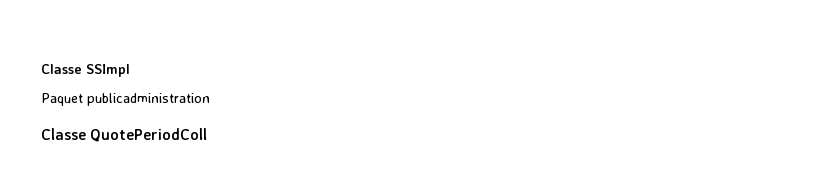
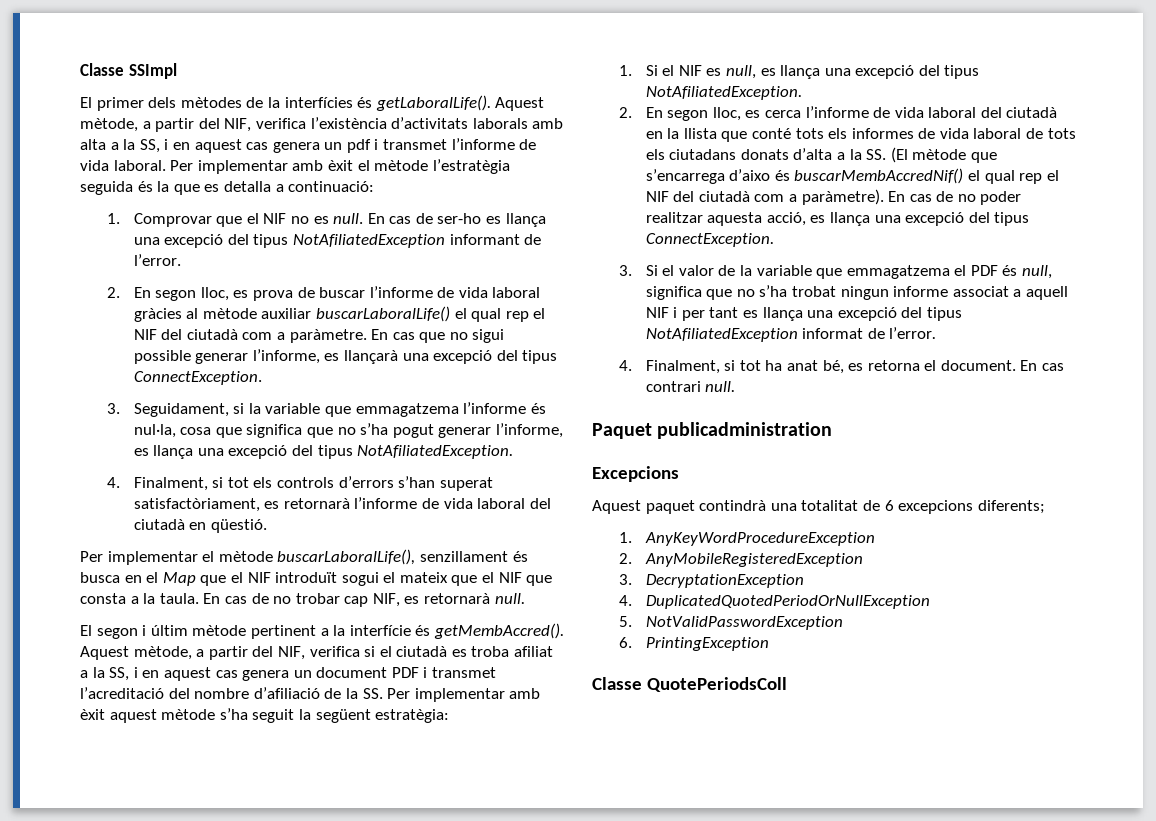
[41,93,210,106] [41,128,208,142] Paquet publicadministration // Classe QuotePeriodColl -> [80,95,545,111] [80,117,564,132] [80,138,537,153] [80,159,510,174] [80,181,375,195] [106,213,546,227] [133,234,542,248] [133,254,181,266] [106,286,541,301] [133,306,546,322] [133,329,505,343] [133,349,558,364] [133,371,262,385] [106,402,546,417] [133,423,563,438] [133,445,514,459] [106,476,493,491] [133,497,551,512] [133,519,267,533] [80,549,528,565] [80,572,553,586] [80,593,525,607] [80,623,564,639] [80,646,554,660] [80,667,497,681] [80,687,541,702] [80,708,450,723] [618,65,980,79] [645,86,802,100] [618,106,1058,121] [645,128,1076,142] [645,147,997,163] [645,168,1059,184] [645,189,1022,205] [645,212,1030,226] [645,233,774,247] [618,265,1053,279] [645,285,1068,300] [645,307,962,321] [645,327,937,342] [618,360,1065,374] [645,381,736,392] [592,422,833,439] [592,466,679,482] [592,500,1045,514] [618,532,875,546] [618,553,863,567] [618,574,804,588] [618,595,930,609] [618,616,843,630] [618,637,769,651] [592,677,787,692] El primer dels mètodes de la interfícies és getLaboralLife(). Aquest mètode, a partir del NIF, verifica l’existència d’activitats laborals amb alta a la SS, i en aquest cas genera un pdf i transmet l’informe de vida laboral. Per implementar amb èxit el mètode l’estratègia seguida és la que es detalla a continuació: // 1. Comprovar que el NIF no es null. En cas de ser-ho es llança una excepció del tipus NotAfiliatedException informant de l’error. // 2. En segon lloc, es prova de buscar l’informe de vida laboral gràcies al mètode auxiliar buscarLaboralLife() el qual rep el NIF del ciutadà com a paràmetre. En cas que no sigui possible generar l’informe, es llançarà una excepció del tipus ConnectException. // 3. Seguidament, si la variable que emmagatzema l’informe és nul·la, cosa que significa que no s’ha pogut generar l’informe, es llança una excepció del tipus NotAfiliatedException. // 4. Finalment, si tot els controls d’errors s’han superat satisfactòriament, es retornarà l’informe de vida laboral del ciutadà en qüestió. // Per implementar el mètode buscarLaboralLife(), senzillament és busca en el Map que el NIF introduït sogui el mateix que el NIF que consta a la taula. En cas de no trobar cap NIF, es retornarà null. // El segon i últim mètode pertinent a la interfície és getMembAccred(). Aquest mètode, a partir del NIF, verifica si el ciutadà es troba afiliat a la SS, i en aquest cas genera un document PDF i transmet l’acreditació del nombre d’afiliació de la SS. Per implementar amb èxit aquest mètode s’ha seguit la següent estratègia: // 1. Si el NIF es null, es llança una excepció del tipus NotAfiliatedException. // 2. En segon lloc, es cerca l’informe de vida laboral del ciutadà en la llista que conté tots els informes de vida laboral de tots els ciutadans donats d’alta a la SS. (El mètode que s’encarrega d’aixo és buscarMembAccredNif() el qual rep el NIF del ciutadà com a paràmetre). En cas de no poder realitzar aquesta acció, es llança una excepció del tipus ConnectException. // 3. Si el valor de la variable que emmagatzema el PDF és null, significa que no s’ha trobat ningun informe associat a aquell NIF i per tant es llança una excepció del tipus NotAfiliatedException informat de l’error. // 4. Finalment, si tot ha anat bé, es retorna el document. En cas contrari null. // Paquet publicadministration // Excepcions // Aquest paquet contindrà una totalitat de 6 excepcions diferents; // 1. AnyKeyWordProcedureException // 2. AnyMobileRegisteredException // 3. DecryptationException // 4. DuplicatedQuotedPeriodOrNullException // 5. NotValidPasswordException // 6. PrintingException // Classe QuotePeriodsColl

